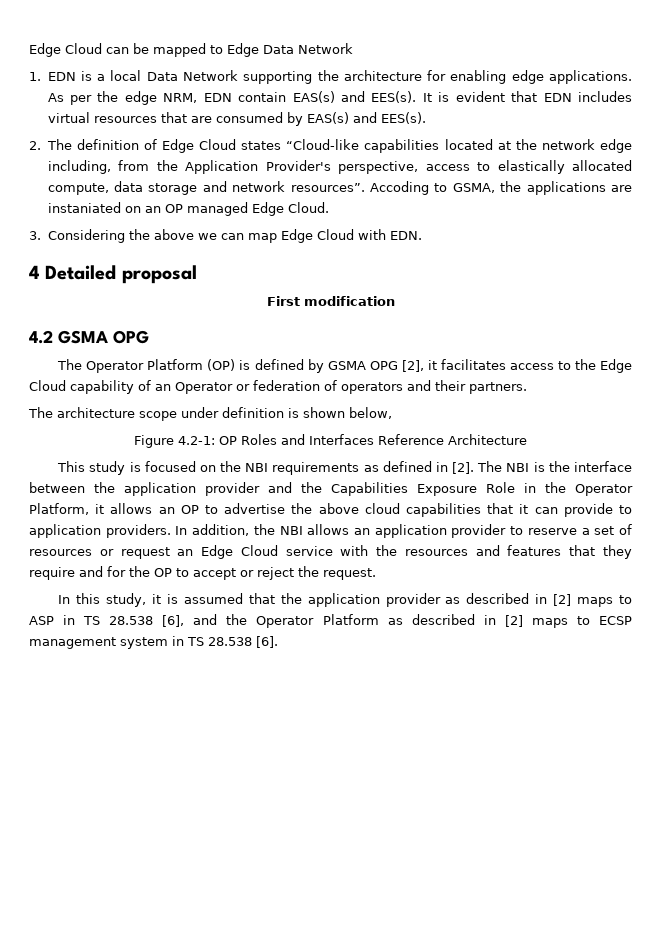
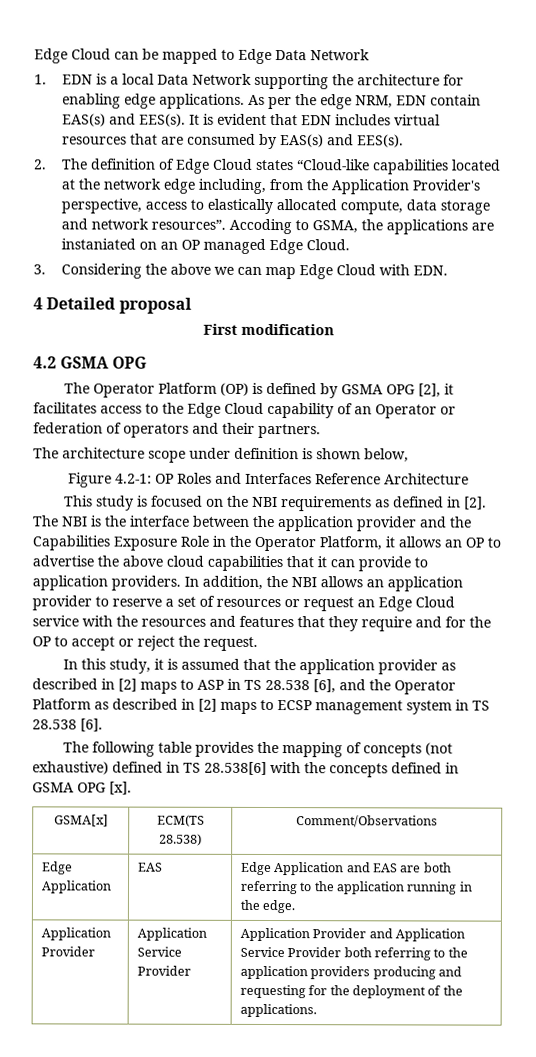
(278, 642) none -> [63,741,454,758] [32,761,459,778] [32,781,132,795] [53,814,109,827] [156,814,205,827] [159,833,202,846] [296,815,438,828] [41,861,73,875] [40,880,112,894] [137,862,163,872] [240,861,452,876] [239,880,473,895] [239,899,296,914] [40,927,111,941] [40,946,95,957] [136,927,207,941] [136,946,182,957] [136,965,191,976] [239,927,466,942] [239,946,468,961] [239,965,463,980] [239,984,463,999] [239,1003,317,1018] // The following table provides the mapping of concepts (not exhaustive) defined in TS 28.538[6] with the concepts defined in GSMA OPG [x]. // GSMA[x] | ECM(TS 28.538) | Comment/Observations // Edge Application | EAS | Edge Application and EAS are both referring to the application running in the edge. // Application Provider | Application Service Provider | Application Provider and Application Service Provider both referring to the application providers producing and requesting for the deployment of the applications.

